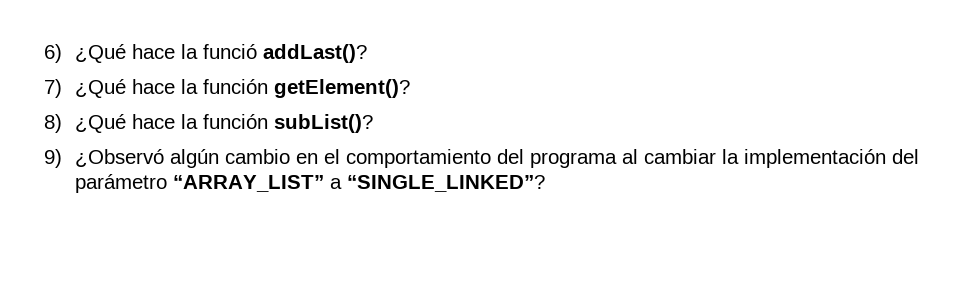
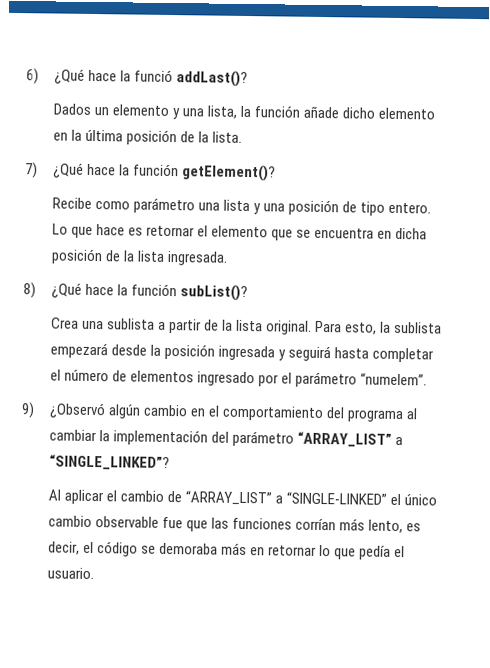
(368, 53) none -> [52,103,436,120] [52,129,242,146] // Dados un elemento y una lista, la función añade dicho elemento en la última posición de la lista.
(411, 88) none -> [51,197,432,216] [51,223,428,241] [50,248,228,266] // Recibe como parámetro una lista y una posición de tipo entero. Lo que hace es retornar el elemento que se encuentra en dicha posición de la lista ingresada.
(374, 123) none -> [50,317,443,335] [49,342,434,363] [49,369,427,388] // Crea una sublista a partir de la lista original. Para esto, la sublista empezará desde la posición ingresada y seguirá hasta completar el número de elementos ingresado por el parámetro “numelem”.
(546, 183) none -> [47,489,438,506] [47,515,422,534] [47,541,406,560] [46,567,94,580] // Al aplicar el cambio de “ARRAY_LIST” a “SINGLE-LINKED” el único cambio observable fue que las funciones corrían más lento, es decir, el código se demoraba más en retornar lo que pedía el usuario.

